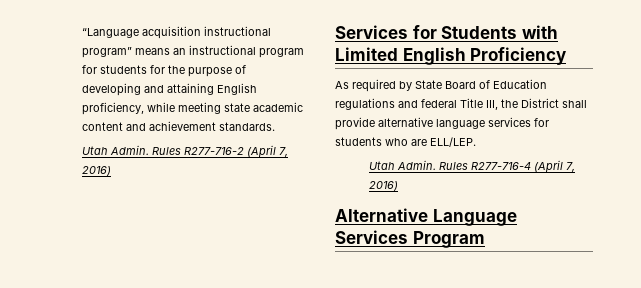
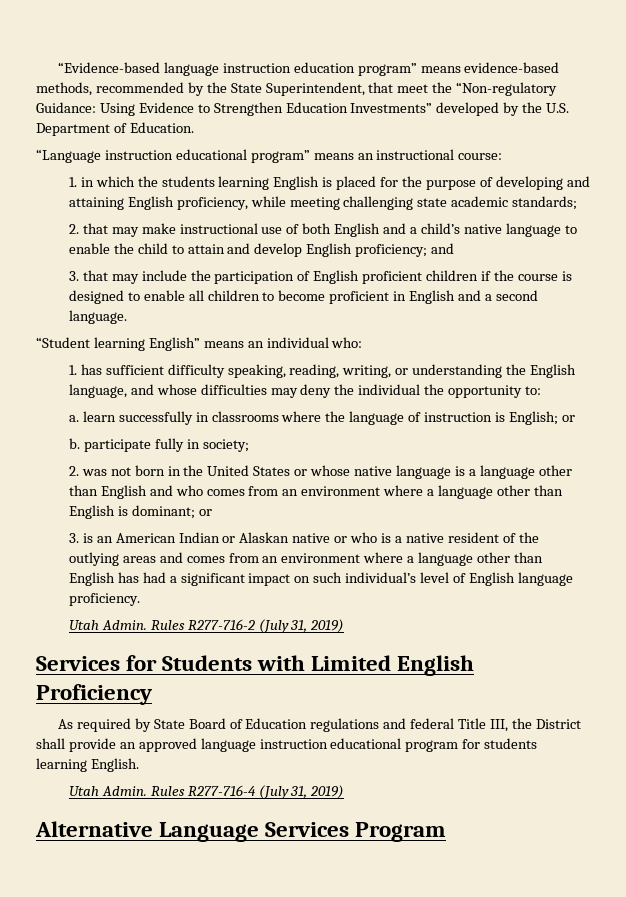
[82,26,272,39] [82,45,305,58] [82,65,148,74] “Language acquisition instructional program” means an instructional program for students -> [57,62,560,76] [36,82,558,96] [36,102,570,116] [36,122,194,136] [36,149,503,163] [68,176,377,190] “Evidence-based language instruction education program” means evidence-based methods, recommended by the State Superintendent, that meet the “Non-regulatory Guidance: Using Evidence to Strengthen Education Investments” developed by the U.S. Department of Education. // “Language instruction educational program” means an instructional course: // 1. in which the students learning English is placed
(222, 108) none -> [343,196,414,210] challenging
[82,121,276,131] content and achievement standards. -> [512,196,578,210] [68,223,577,237] [68,243,455,257] [68,270,572,284] [68,290,538,304] [68,310,127,324] [36,337,363,351] [68,364,577,378] [68,384,542,398] [68,411,575,425] [68,438,249,452] [68,465,572,479] [68,485,563,499] [68,505,212,519] [68,532,539,543] [68,552,543,566] [68,572,573,586] [68,593,140,606] standards; // 2. that may make instructional use of both English and a child’s native language to enable the child to attain and develop English proficiency; and // 3. that may include the participation of English proficient children if the course is designed to enable all children to become proficient in English and a second language. // “Student learning English” means an individual who: // 1. has sufficient difficulty speaking, reading, writing, or understanding the English language, and whose difficulties may deny the individual the opportunity to: // a. learn successfully in classrooms where the language of instruction is English; or // b. participate fully in society; // 2. was not born in the United States or whose native language is a language other than English and who comes from an environment where a language other than English is dominant; or // 3. is an American Indian or Alaskan native or who is a native resident of the outlying areas and comes from an environment where a language other than English has had a significant impact on such individual’s level of English language proficiency.
[247,145,289,158] [82,166,112,176] (April 7, 2016) -> [258,619,345,633] (July 31, 2019)
[378,117,549,129] [335,137,476,147] alternative language services for students who are ELL/LEP. -> [119,738,538,752] [36,758,139,772] an approved language instruction educational program for students learning English.
[534,160,576,173] [369,181,399,191] (April 7, 2016) -> [258,785,345,799] (July 31, 2019)

